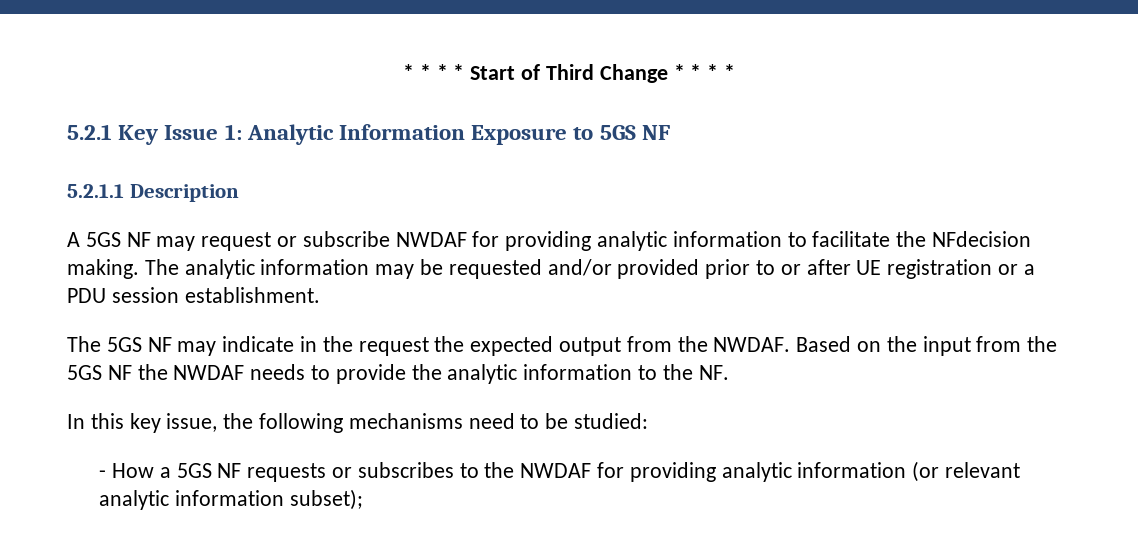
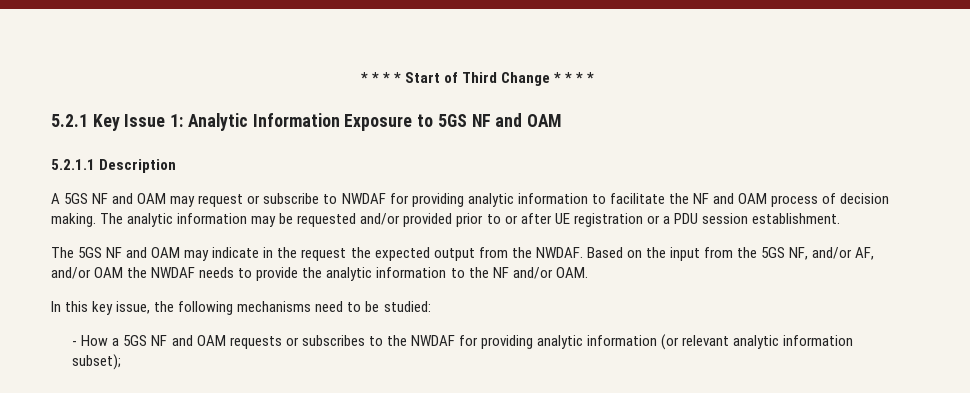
(670, 132) none -> [495,113,561,127] and OAM
(151, 239) none -> [112,193,167,204] and OAM
(390, 239) none -> [323,194,338,204] to
[932,231,1032,247] NFdecision -> [692,193,890,207] NF and OAM process of decision
(172, 344) none -> [126,247,181,258] and OAM
[107,365,132,380] NF -> [789,247,875,260] [51,267,124,279] NF, and/or AF, and/or OAM
[698,365,729,380] NF. -> [492,267,588,279] NF and/or OAM.
(242, 470) none -> [171,335,226,346] and OAM

